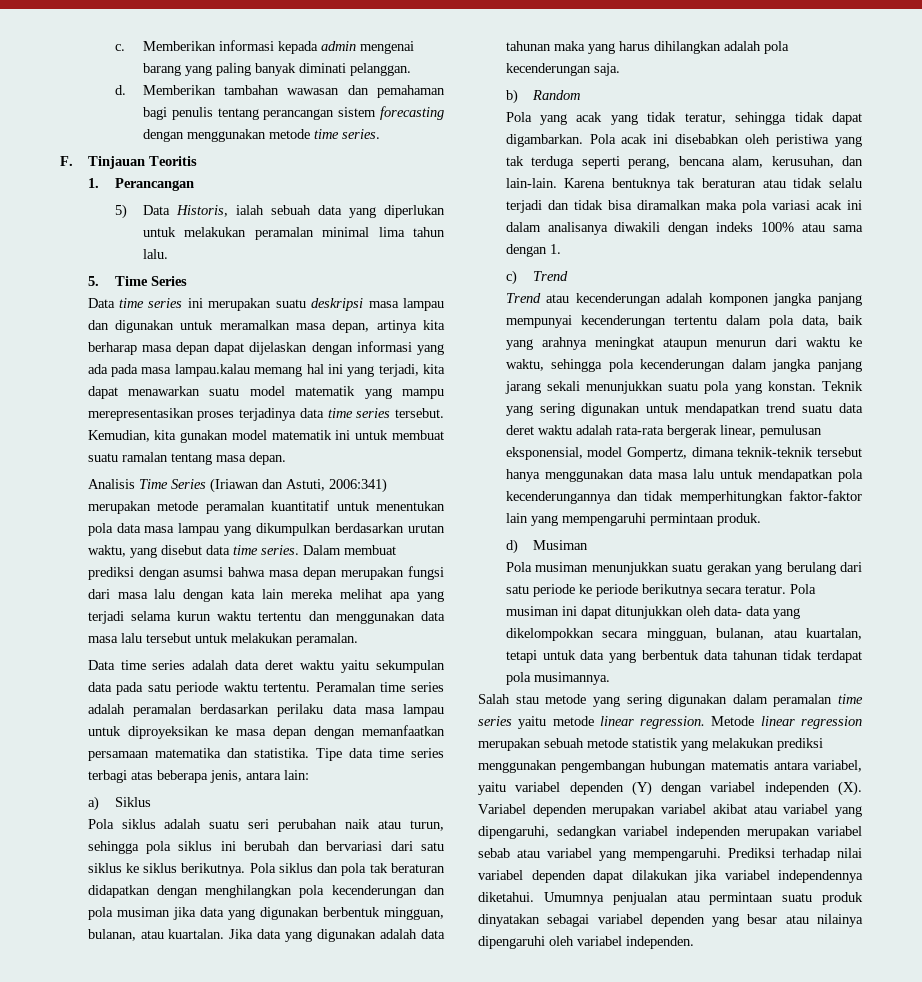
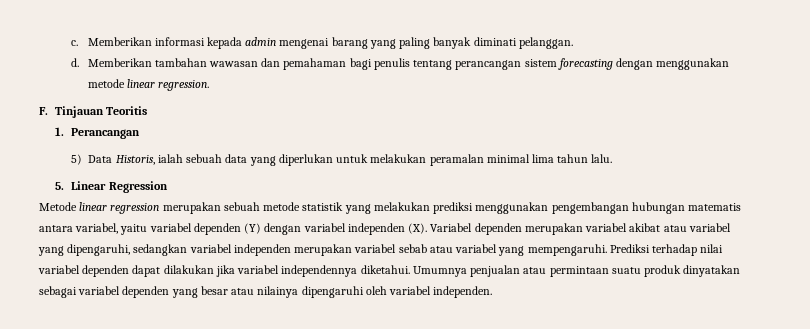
[313,129,380,139] time series. -> [126,79,210,91] linear regression.
[115,276,188,286] [87,298,444,311] [87,320,446,333] [87,341,444,355] [87,364,445,377] [87,386,445,399] [87,408,445,421] [87,430,445,443] [87,452,286,465] [87,478,387,493] [87,500,445,514] [87,523,445,536] [87,545,396,558] [87,566,444,580] [87,589,444,602] [87,611,445,624] [87,633,358,646] [87,660,445,673] [87,682,444,695] [87,704,445,717] [87,725,445,739] [87,748,445,761] [87,770,309,783] [87,796,152,811] [87,819,445,832] [87,841,445,854] [87,863,446,876] [87,885,445,898] [87,907,444,920] [87,929,446,942] [505,41,789,54] [505,63,620,76] [505,89,581,104] [505,112,862,125] [505,134,862,147] [505,156,863,169] [505,178,862,191] [505,200,863,213] [505,222,863,235] [505,244,561,257] [505,270,569,285] [505,293,862,306] [505,315,863,328] [505,337,862,350] [505,359,862,372] [504,381,863,394] [505,403,863,416] [505,425,822,438] [505,447,862,460] [505,469,863,482] [505,490,862,504] [505,513,761,526] [505,539,589,554] [505,562,862,575] [505,584,816,597] [505,606,800,619] [505,628,862,641] [505,650,862,663] [505,672,610,685] [478,694,863,707] [478,716,706,729] Time Series // Data time series ini merupakan suatu deskripsi masa lampau dan digunakan untuk meramalkan masa depan, artinya kita berharap masa depan dapat dijelaskan dengan informasi yang ada pada masa lampau.kalau memang hal ini yang terjadi, kita dapat menawarkan suatu model matematik yang mampu merepresentasikan proses terjadinya data time series tersebut. Kemudian, kita gunakan model matematik ini untuk membuat suatu ramalan tentang masa depan. // Analisis Time Series (Iriawan dan Astuti, 2006:341) merupakan metode peramalan kuantitatif untuk menentukan pola data masa lampau yang dikumpulkan berdasarkan urutan waktu, yang disebut data time series. Dalam membuat prediksi dengan asumsi bahwa masa depan merupakan fungsi dari masa lalu dengan kata lain mereka melihat apa yang terjadi selama kurun waktu tertentu dan menggunakan data masa lalu tersebut untuk melakukan peramalan. // Data time series adalah data deret waktu yaitu sekumpulan data pada satu periode waktu tertentu. Peramalan time series adalah peramalan berdasarkan perilaku data masa lampau untuk diproyeksikan ke masa depan dengan memanfaatkan persamaan matematika dan statistika. Tipe data time series terbagi atas beberapa jenis, antara lain: // a) Siklus // Pola siklus adalah suatu seri perubahan naik atau turun, sehingga pola siklus ini berubah dan bervariasi dari satu siklus ke siklus berikutnya. Pola siklus dan pola tak beraturan didapatkan dengan menghilangkan pola kecenderungan dan pola musiman jika data yang digunakan berbentuk mingguan, bulanan, atau kuartalan. Jika data yang digunakan adalah data tahunan maka yang harus dihilangkan adalah pola kecenderungan saja. // b) Random // Pola yang acak yang tidak teratur, sehingga tidak dapat digambarkan. Pola acak ini disebabkan oleh peristiwa yang tak terduga seperti perang, bencana alam, kerusuhan, dan lain-lain. Karena bentuknya tak beraturan atau tidak selalu terjadi dan tidak bisa diramalkan maka pola variasi acak ini dalam analisanya diwakili dengan indeks 100% atau sama dengan 1. // c) Trend // Trend atau kecenderungan adalah komponen jangka panjang mempunyai kecenderungan tertentu dalam pola data, baik yang arahnya meningkat ataupun menurun dari waktu ke waktu, sehingga pola kecenderungan dalam jangka panjang jarang sekali menunjukkan suatu pola yang konstan. Teknik yang sering digunakan untuk mendapatkan trend suatu data deret waktu adalah rata-rata bergerak linear, pemulusan eksponensial, model Gompertz, dimana teknik-teknik tersebut hanya menggunakan data masa lalu untuk mendapatkan pola kecenderungannya dan tidak memperhitungkan faktor-faktor lain yang mempengaruhi permintaan produk. // d) Musiman // Pola musiman menunjukkan suatu gerakan yang berulang dari satu periode ke periode berikutnya secara teratur. Pola musiman ini dapat ditunjukkan oleh data- data yang dikelompokkan secara mingguan, bulanan, atau kuartalan, tetapi untuk data yang berbentuk data tahunan tidak terdapat pola musimannya. // Salah stau metode yang sering digunakan dalam peramalan time series yaitu metode linear regression. -> [71,181,168,193] Linear Regression //

